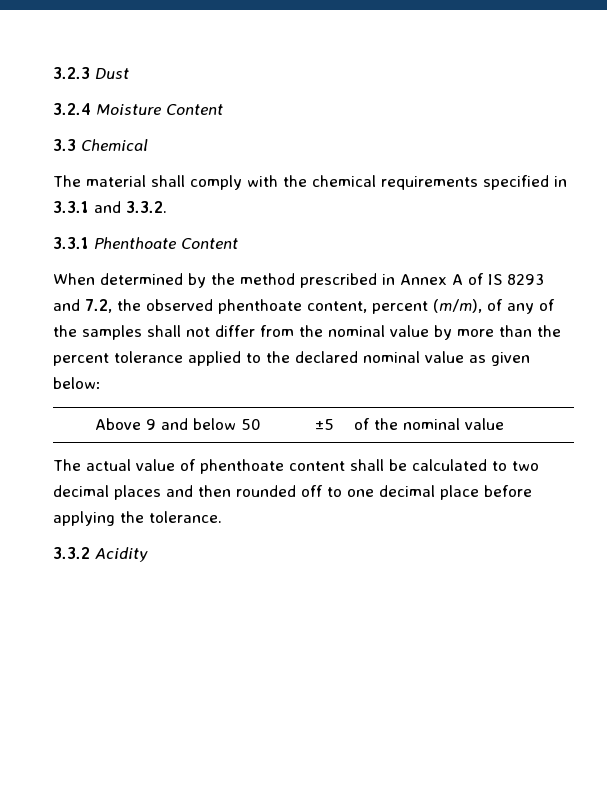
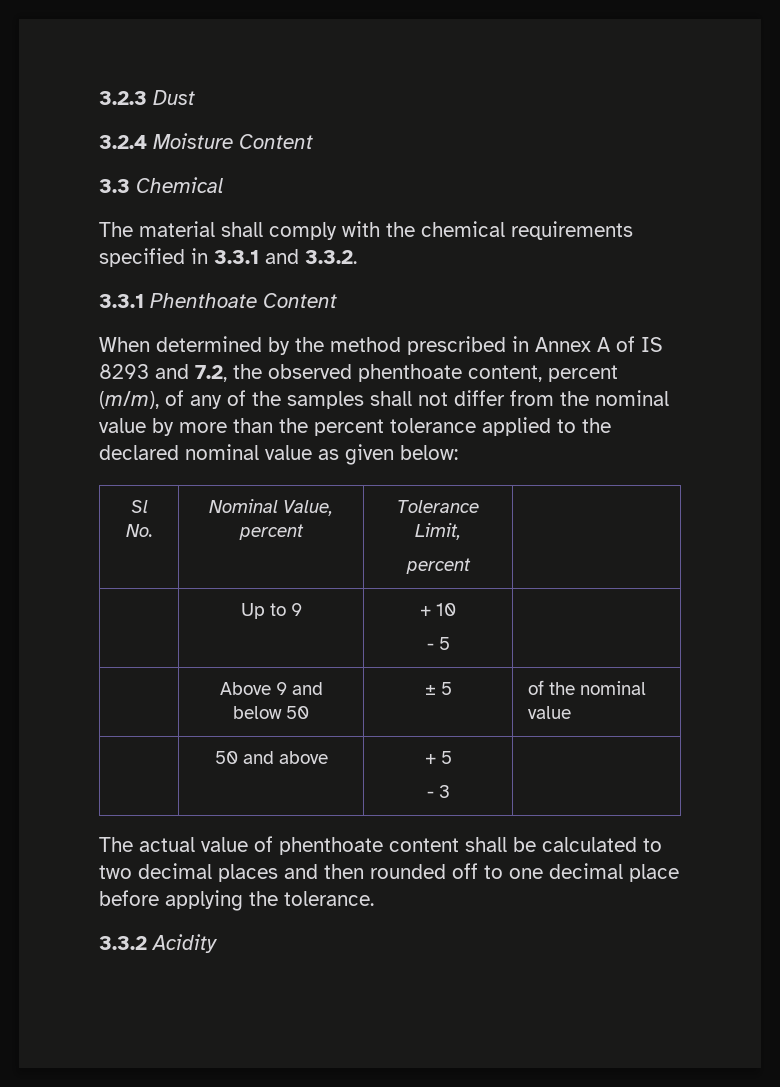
(101, 383) none -> [130,500,148,513] [125,524,153,537] [209,499,333,516] [238,524,304,540] [397,500,479,513] [415,523,461,540] [405,558,471,574] [240,603,302,619] [420,603,456,616] [426,637,450,650] Sl No. | Nominal Value, percent | Tolerance Limit, // percent | // | Up to 9 | + 10 // - 5 | // |
[315,419,334,430] ±5 -> [424,682,452,695] ± 5
(504, 424) none -> [214,751,328,764] [424,751,452,764] [426,785,450,798] // | 50 and above | + 5 // - 3 |

